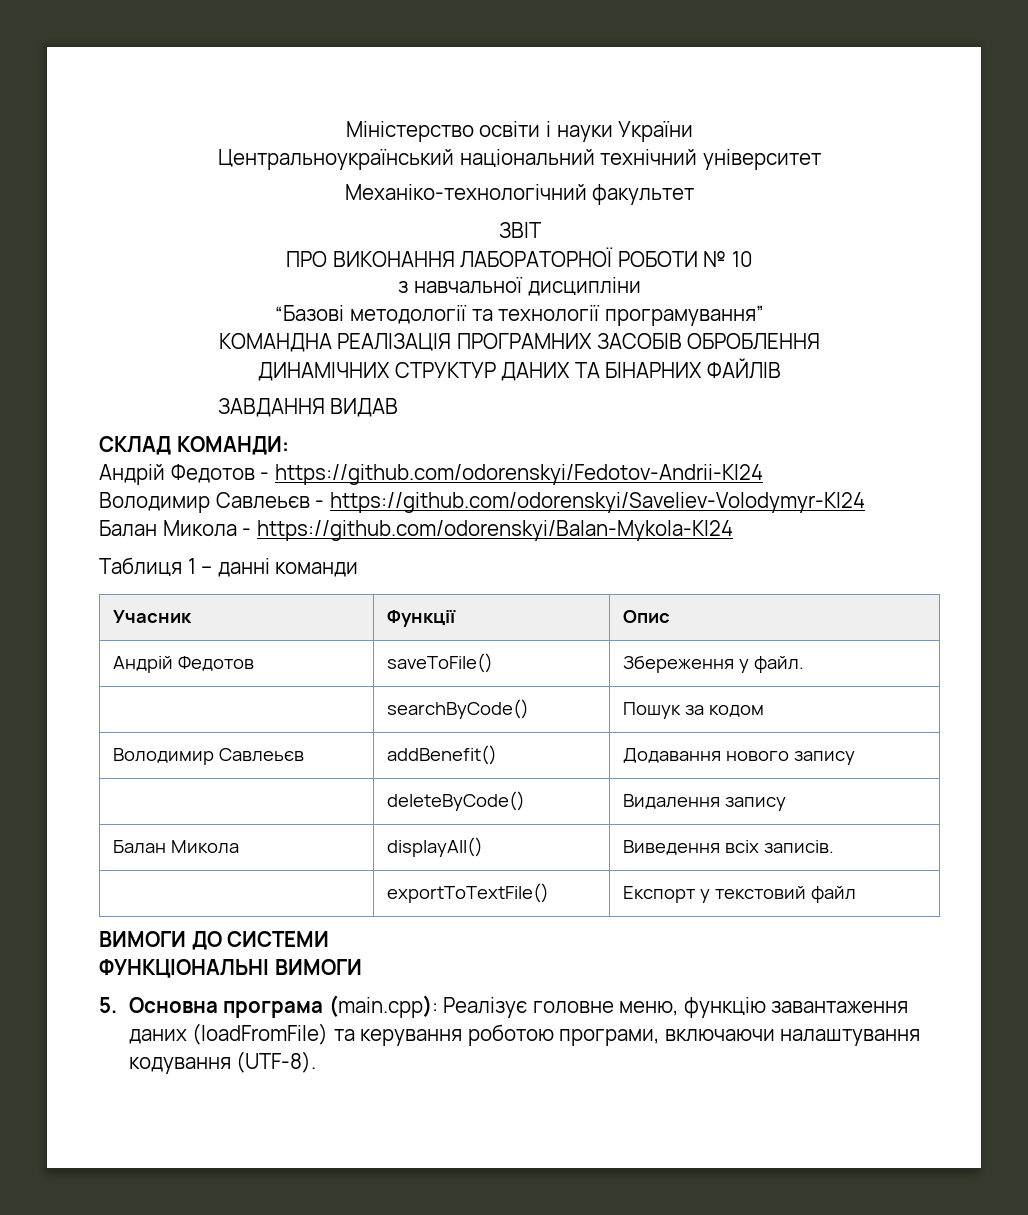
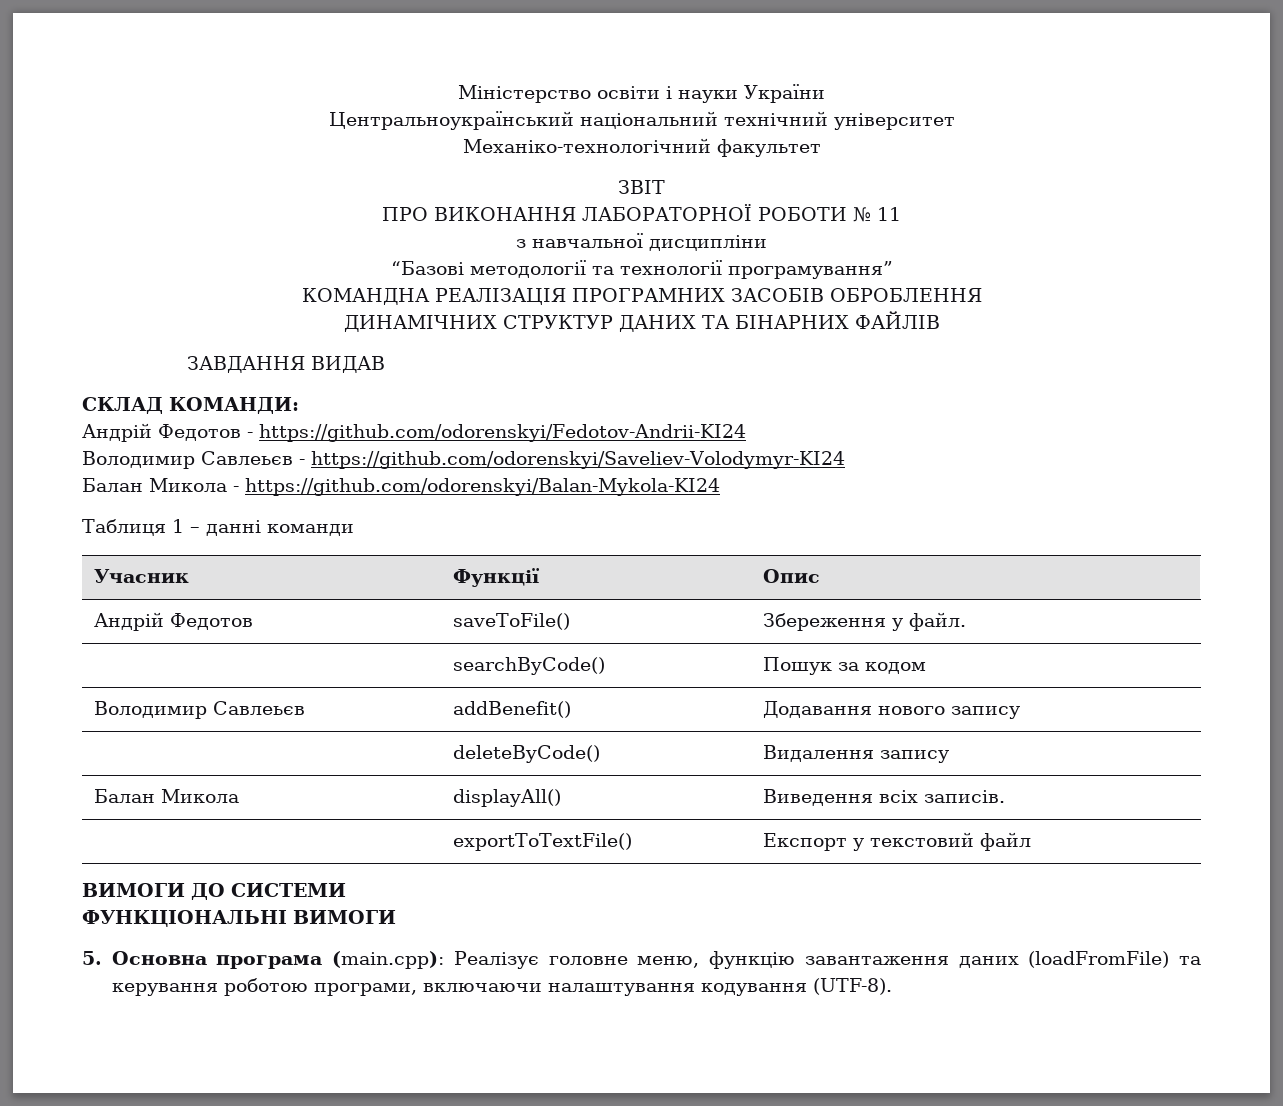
[731,251,753,267] 10 -> [877,207,901,221] 11

